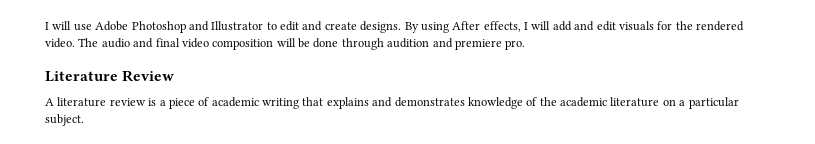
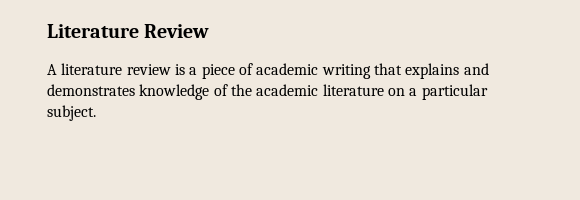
[45,21,744,33] [45,38,526,50] I will use Adobe Photoshop and Illustrator to edit and create designs. By using After effects, I will add and edit visuals for the rendered video. The audio and final video composition will be done through audition and premiere pro. // -> (47, 31) none

